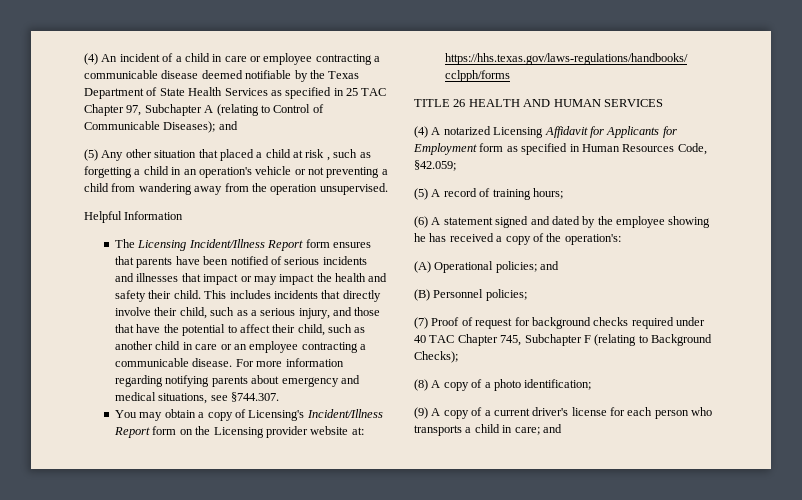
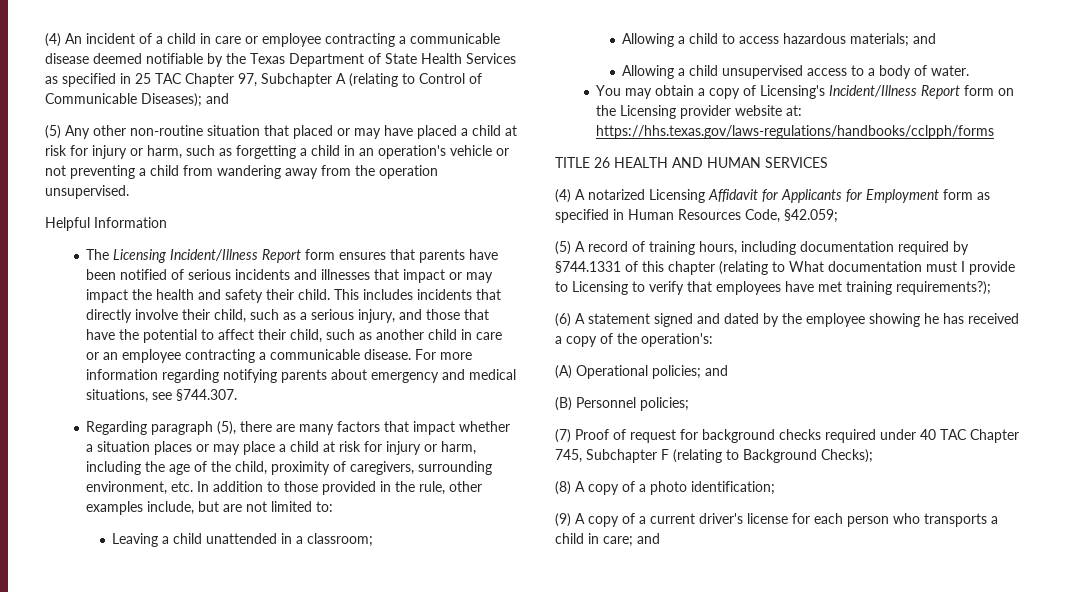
(152, 153) none -> [130,125,203,136] non-routine
[256,149,330,161] a child at risk , -> [337,125,517,139] [45,145,182,159] or may have placed a child at risk for injury or harm,
(280, 397) none -> [86,421,511,435] [86,441,477,455] [86,461,493,475] [86,481,483,495] [86,501,334,515] [112,533,374,547] [622,33,937,47] [622,65,970,79] // Regarding paragraph (5), there are many factors that impact whether a situation places or may place a child at risk for injury or harm, including the age of the child, proximity of caregivers, surrounding environment, etc. In addition to those provided in the rule, other examples include, but are not limited to: // Leaving a child unattended in a classroom; // Allowing a child to access hazardous materials; and // Allowing a child unsupervised access to a body of water.
[532,188,563,199] hours; -> [699,241,969,255] [555,261,1015,275] [555,281,991,295] hours, including documentation required by §744.1331 of this chapter (relating to What documentation must I provide to Licensing to verify that employees have met training requirements?);

